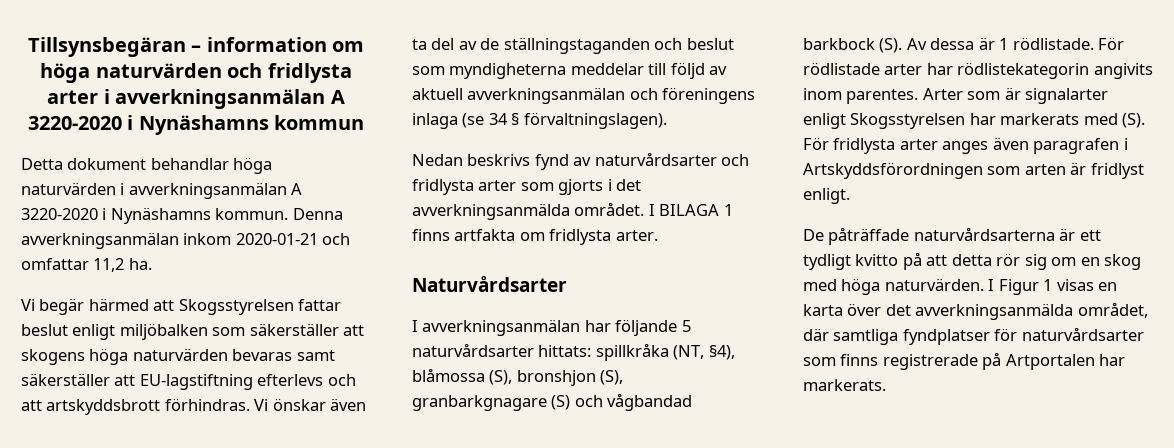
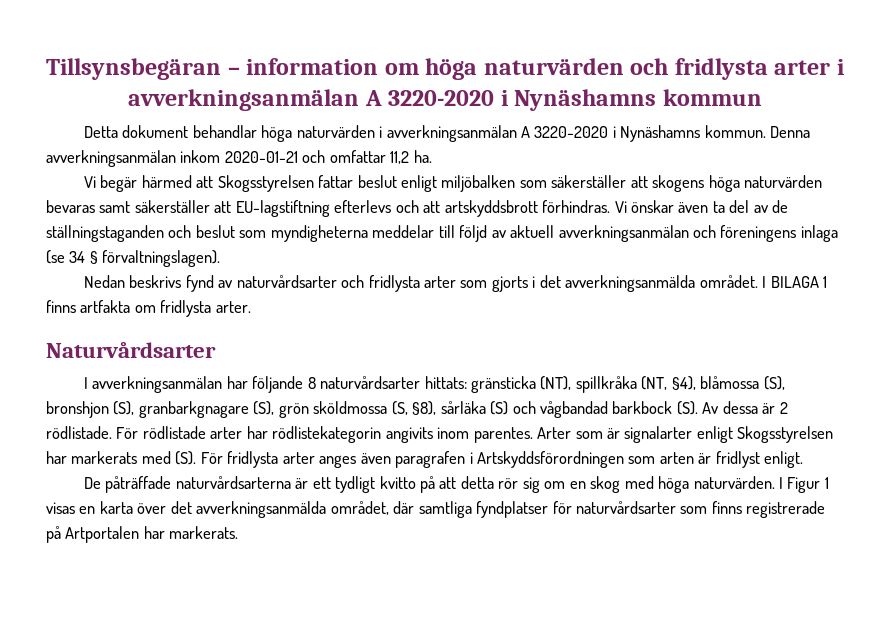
[681,320,691,332] 5 -> [307,377,316,389] 8
(592, 351) none -> [470,376,572,393] gränsticka (NT),
(547, 403) none -> [253,401,486,418] (S), grön sköldmossa (S, §8), sårläka
[999,38,1009,50] 1 -> [779,402,788,414] 2

